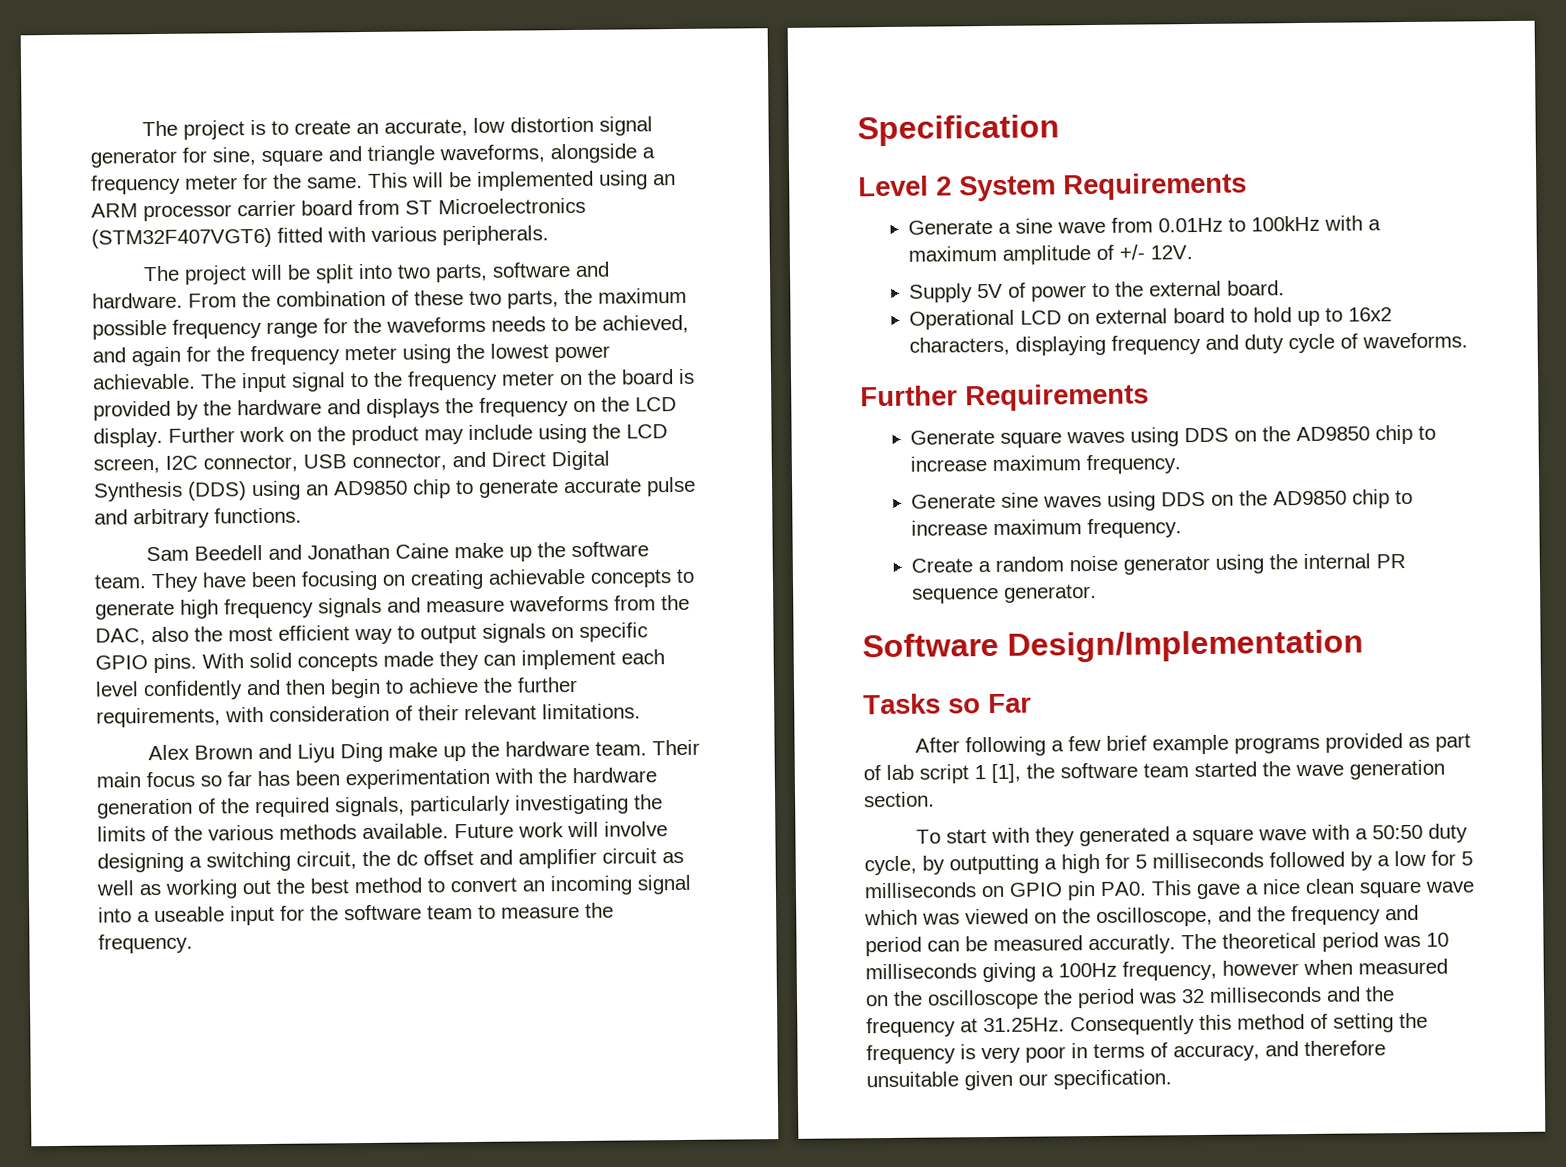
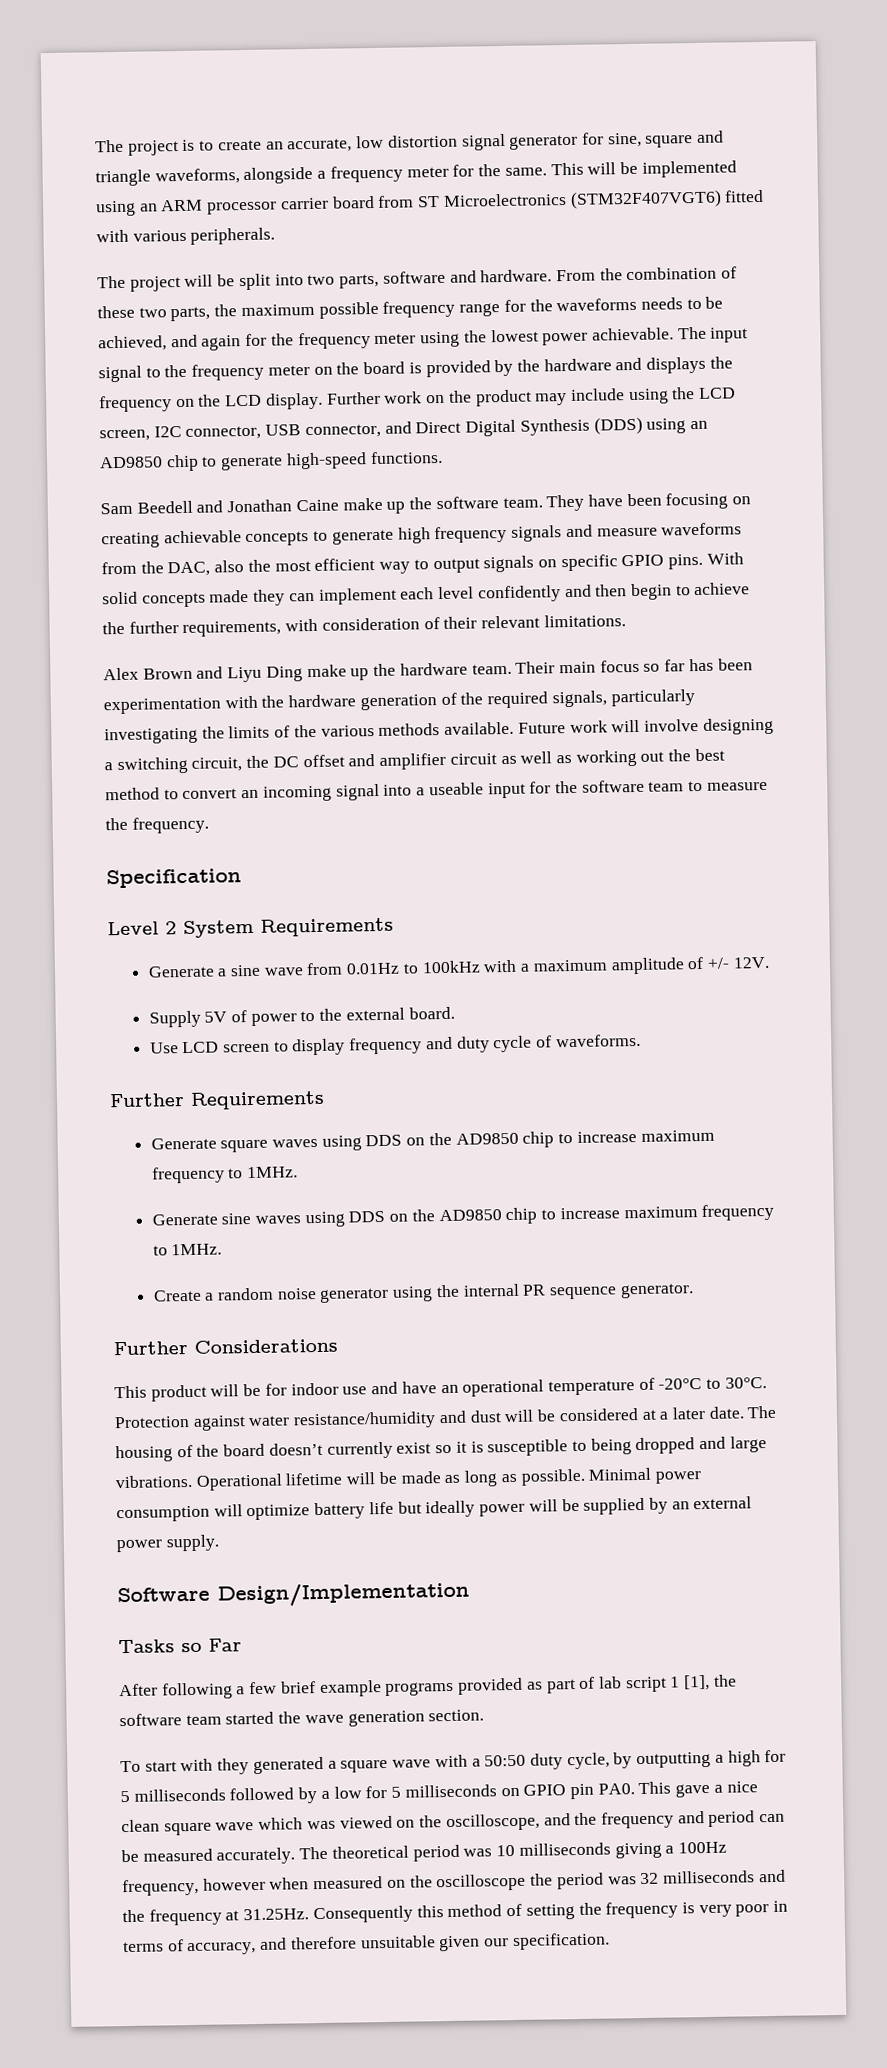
[563,476,696,497] [94,508,210,529] accurate pulse and arbitrary -> [285,452,367,470] high-speed
[396,850,418,866] dc -> [272,756,299,768] DC
[909,307,1393,330] [909,335,1107,356] Operational LCD on external board to hold up to 16x2 characters, displaying -> [149,1038,346,1056] Use LCD screen to display
[1086,454,1182,475] frequency. -> [151,1166,298,1184] frequency to 1MHz.
[1087,518,1183,539] frequency. -> [701,1203,775,1222] [152,1243,223,1256] frequency to 1MHz.
(1098, 593) none -> [113,1338,338,1356] [114,1377,767,1402] [114,1405,778,1431] [115,1436,767,1463] [115,1467,702,1491] [116,1496,753,1523] [116,1534,219,1553] // Further Considerations // This product will be for indoor use and have an operational temperature of -20°C to 30°C. Protection against water resistance/humidity and dust will be considered at a later date. The housing of the board doesn’t currently exist so it is susceptible to being dropped and large vibrations. Operational lifetime will be made as long as possible. Minimal power consumption will optimize battery life but ideally power will be supplied by an external power supply.
[1088,934,1176,955] accuratly. -> [216,1847,296,1865] accurately.

